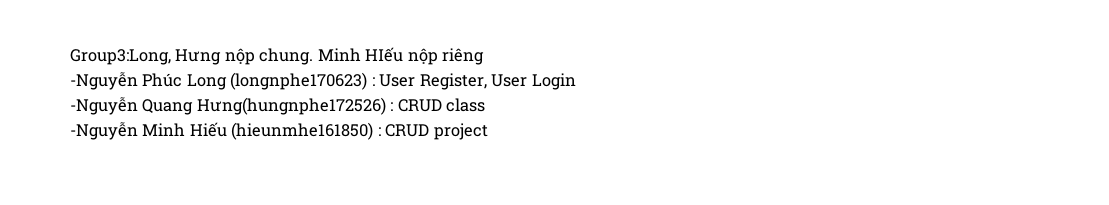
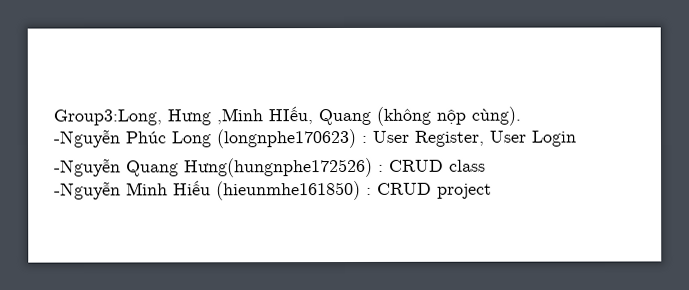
[224,47,485,65] nộp chung. Minh HIếu nộp riêng -> [216,106,521,126] ,Minh HIếu, Quang (không nộp cùng).

